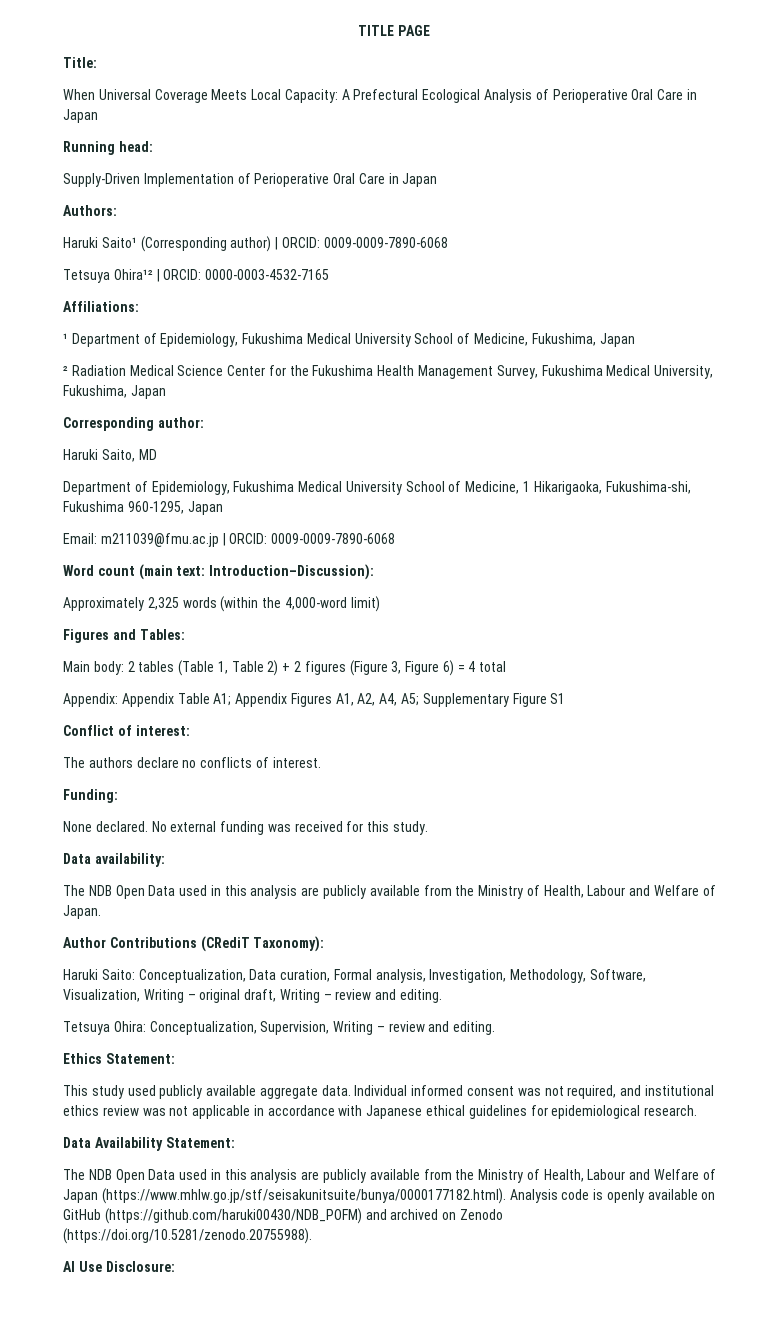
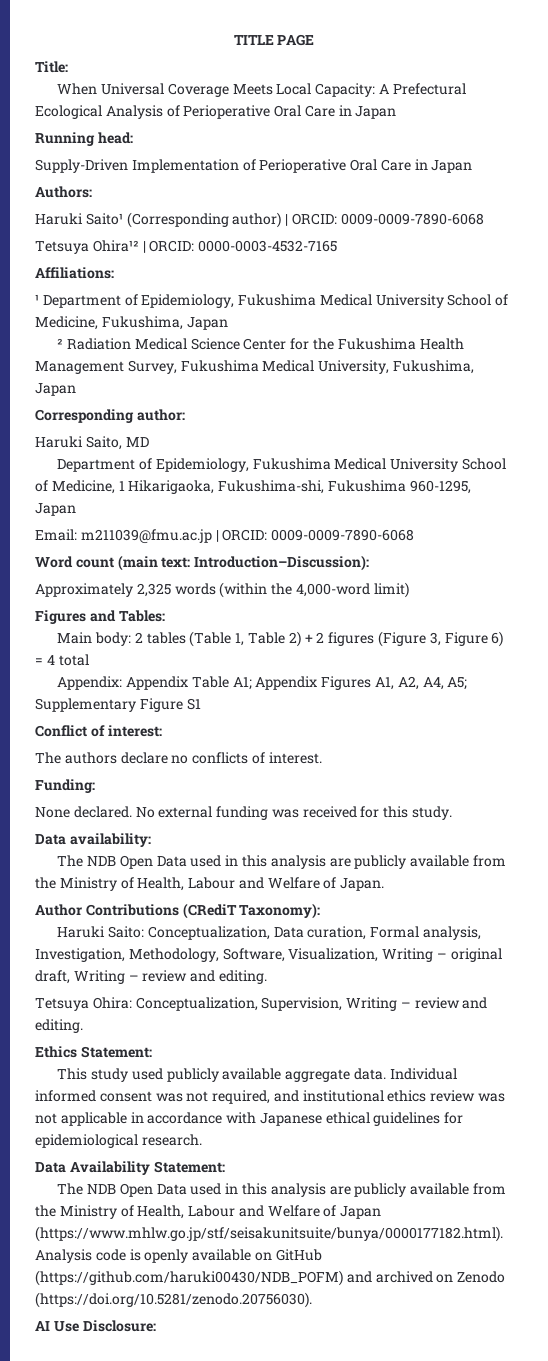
[63,1228,312,1244] (https://doi.org/10.5281/zenodo.20755988). -> [35,1292,312,1308] (https://doi.org/10.5281/zenodo.20756030).

